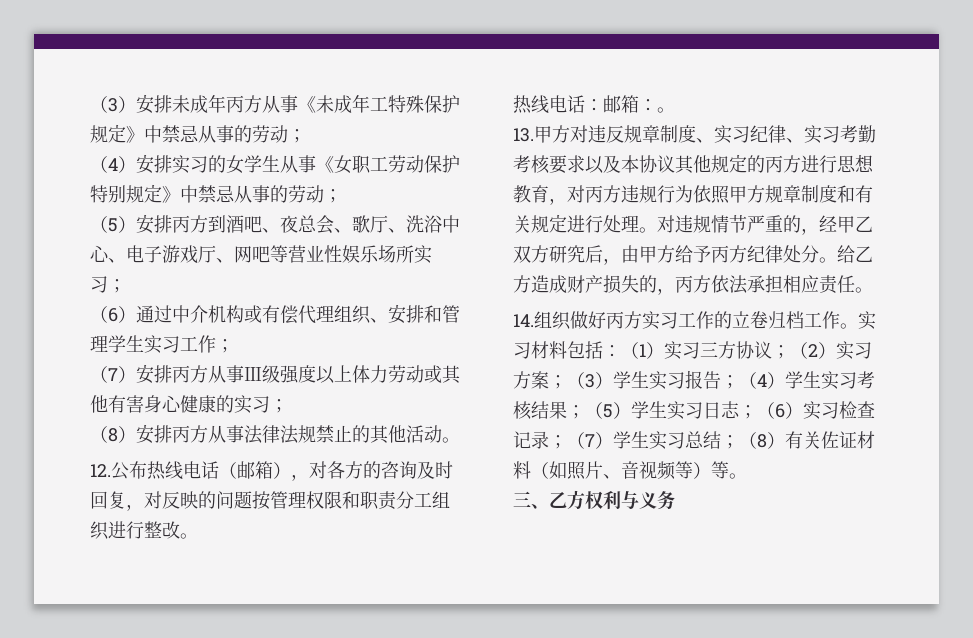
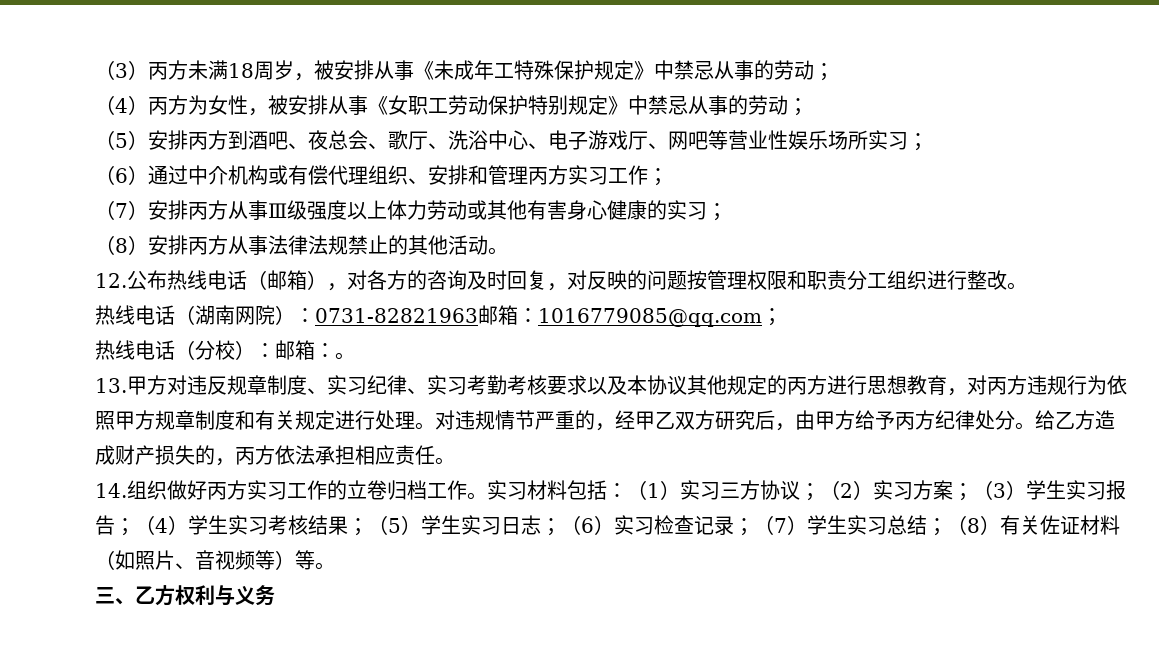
[90,94,262,114] （3）安排未成年丙方 -> [95,60,374,81] （3）丙方未满18周岁，被安排
[136,154,280,174] 安排实习的女学生 -> [148,95,328,116] 丙方为女性，被安排
[108,335,144,353] 学生 -> [528,165,568,185] 丙方
(585, 104) none -> [175,305,782,327] [95,340,255,360] （湖南网院）：0731-82821963邮箱：1016779085@qq.com； // 热线电话（分校）

